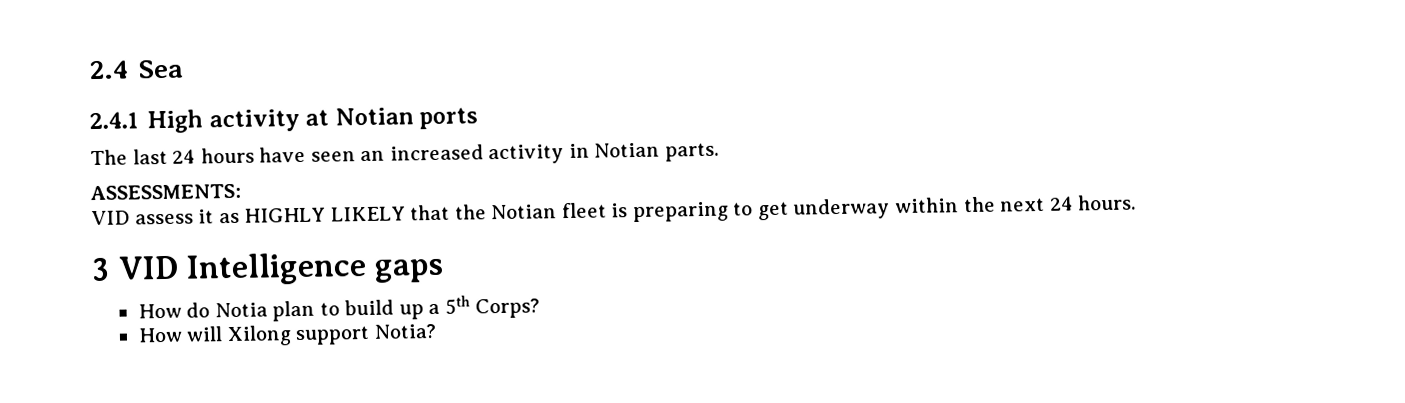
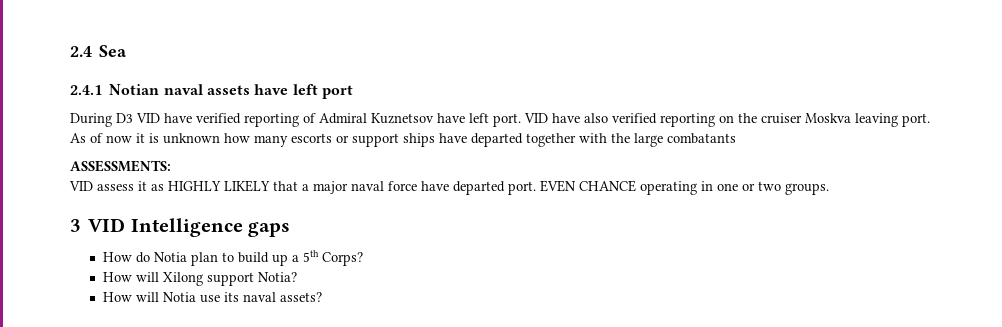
[147,107,479,134] [90,142,719,166] High activity at Notian ports // The last 24 hours have seen an increased activity in Notian parts. -> [109,84,353,99] [70,113,930,127] [70,133,736,147] Notian naval assets have left port // During D3 VID have verified reporting of Admiral Kuznetsov have left port. VID have also verified reporting on the cruiser Moskva leaving port. As of now it is unknown how many escorts or support ships have departed together with the large combatants
[454,194,1137,223] the Notian fleet is preparing to get underway within the next 24 hours. -> [302,180,829,195] a major naval force have departed port. EVEN CHANCE operating in one or two groups.
(436, 331) none -> [102,292,322,303] // How will Notia use its naval assets?

